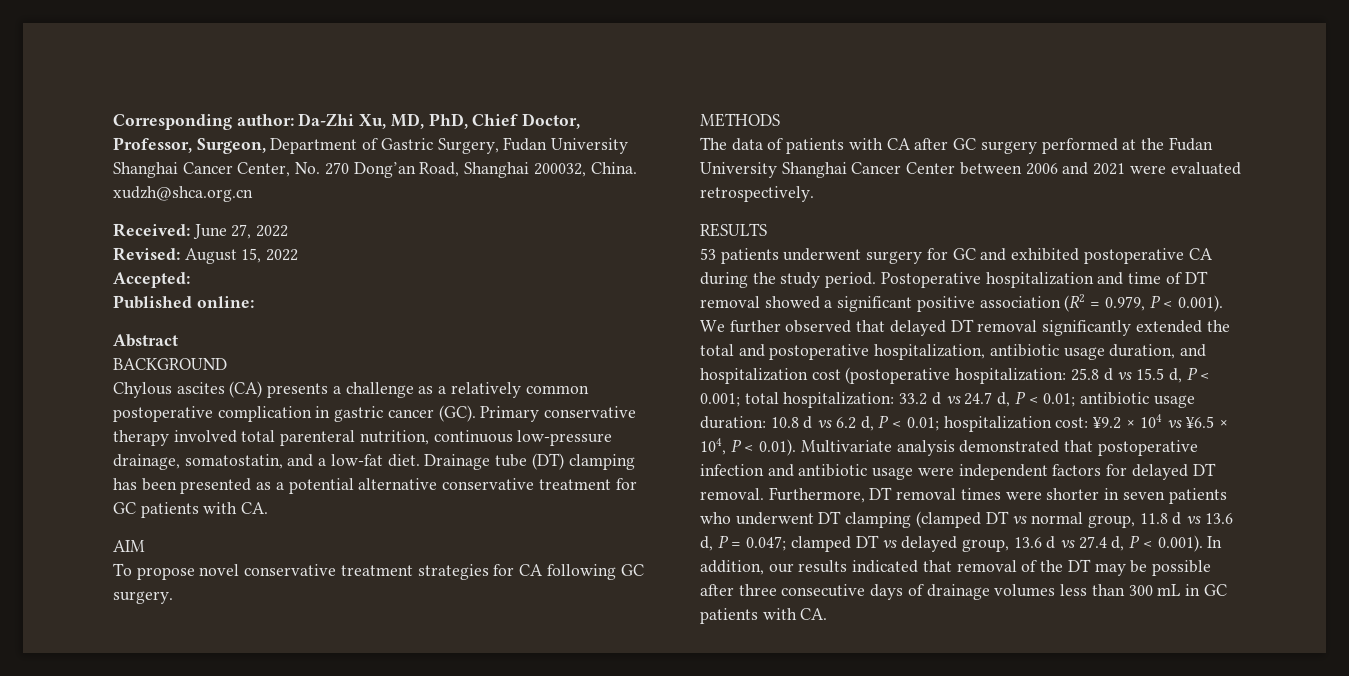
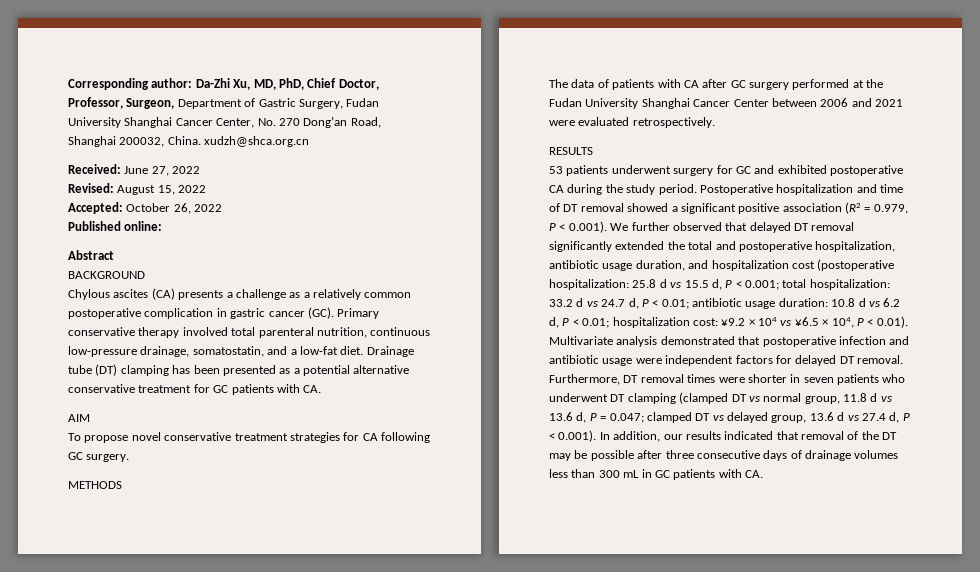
(190, 280) none -> [126,203,223,214] October 26, 2022

